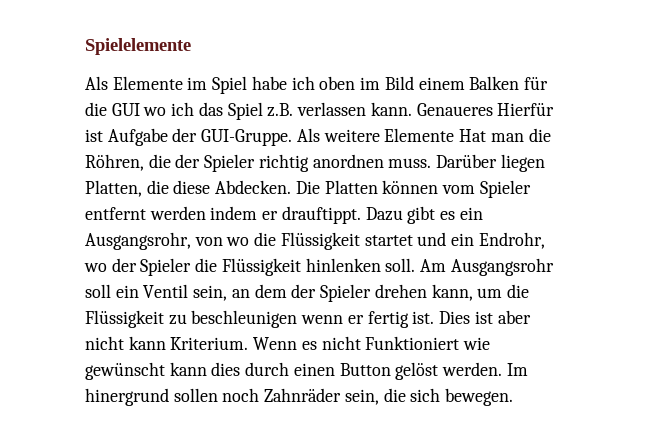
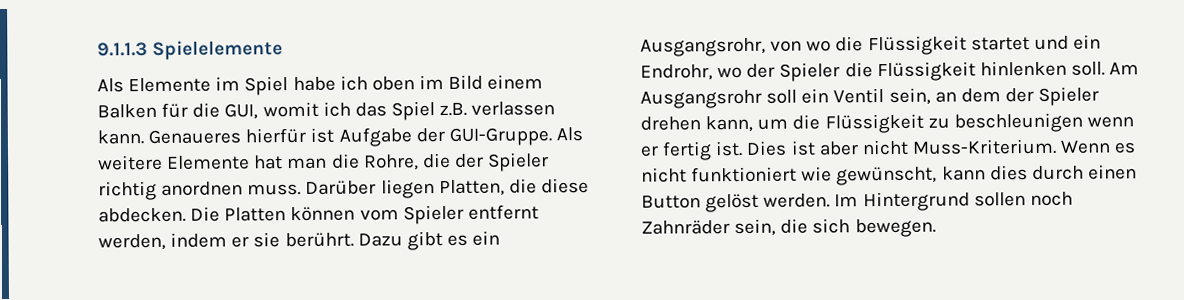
(85, 46) none -> [97,42,148,57] 9.1.1.3
[111,103,167,116] GUI wo -> [224,101,319,120] GUI, womit
[497,103,555,116] Hierfür -> [245,127,307,144] hierfür
[459,129,487,142] Hat -> [254,155,284,170] hat
[85,154,144,171] Röhren, -> [363,154,419,171] Rohre,
[215,180,292,194] Abdecken. -> [98,207,186,223] abdecken.
[149,206,206,220] werden -> [98,233,166,251] werden,
[281,206,361,224] drauftippt. -> [253,232,354,248] sie berührt.
[128,336,249,350] kann Kriterium. -> [911,138,1057,155] Muss-Kriterium.
[365,336,491,350] [85,362,165,380] Funktioniert wie gewünscht -> [691,166,938,186] funktioniert wie gewünscht,
[85,388,169,406] hinergrund -> [862,191,970,212] Hintergrund

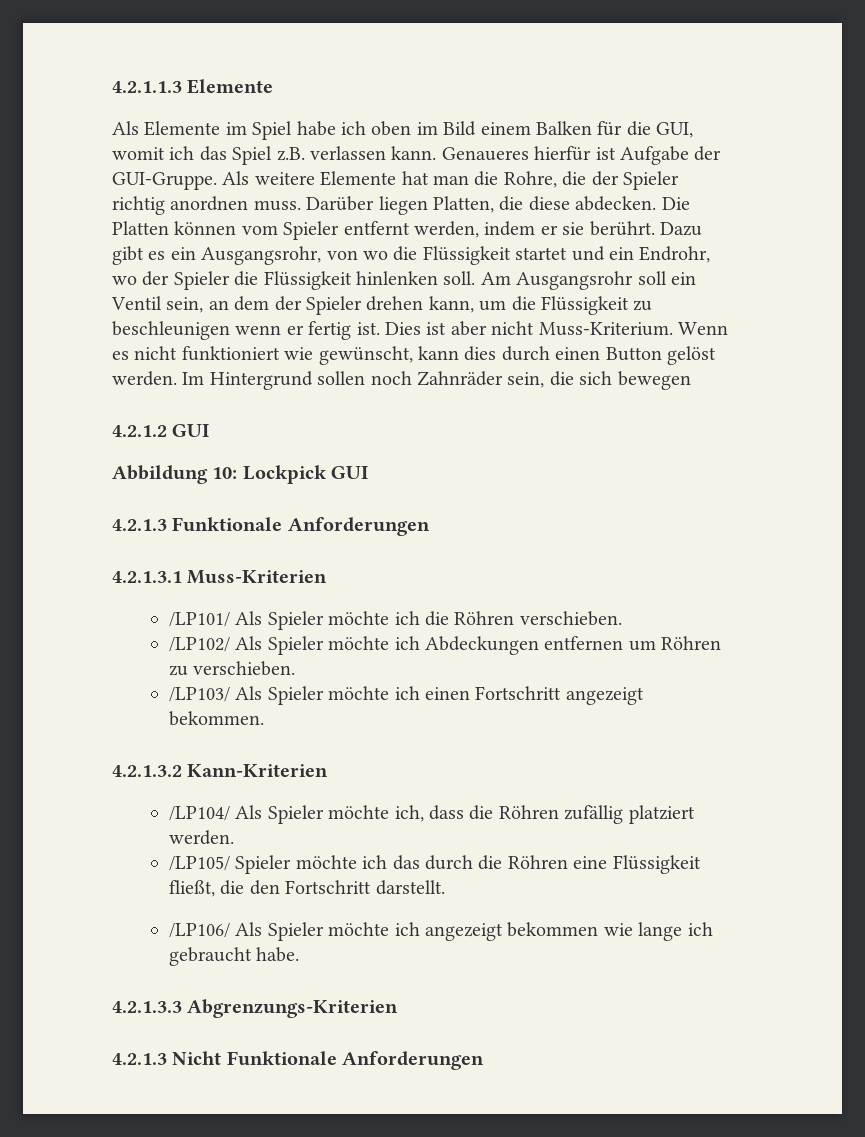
[97,40,284,60] 9.1.1.3 Spielelemente -> [112,79,274,94] 4.2.1.1.3 Elemente
[854,218,936,238] bewegen. -> [617,371,691,390] [112,424,210,437] [112,465,369,484] [112,517,430,536] [112,570,328,584] [168,611,622,630] [168,636,722,655] [168,661,296,676] [168,686,644,705] [168,711,264,726] [112,764,329,777] [168,805,695,824] [168,830,234,845] [168,855,701,874] [168,880,445,897] [168,922,713,941] [168,947,300,966] [112,999,399,1018] [112,1051,485,1070] bewegen // 4.2.1.2 GUI // Abbildung 10: Lockpick GUI // 4.2.1.3 Funktionale Anforderungen // 4.2.1.3.1 Muss-Kriterien // /LP101/ Als Spieler möchte ich die Röhren verschieben. // /LP102/ Als Spieler möchte ich Abdeckungen entfernen um Röhren zu verschieben. // /LP103/ Als Spieler möchte ich einen Fortschritt angezeigt bekommen. // 4.2.1.3.2 Kann-Kriterien // /LP104/ Als Spieler möchte ich, dass die Röhren zufällig platziert werden. // /LP105/ Spieler möchte ich das durch die Röhren eine Flüssigkeit fließt, die den Fortschritt darstellt. // /LP106/ Als Spieler möchte ich angezeigt bekommen wie lange ich gebraucht habe. // 4.2.1.3.3 Abgrenzungs-Kriterien // 4.2.1.3 Nicht Funktionale Anforderungen

